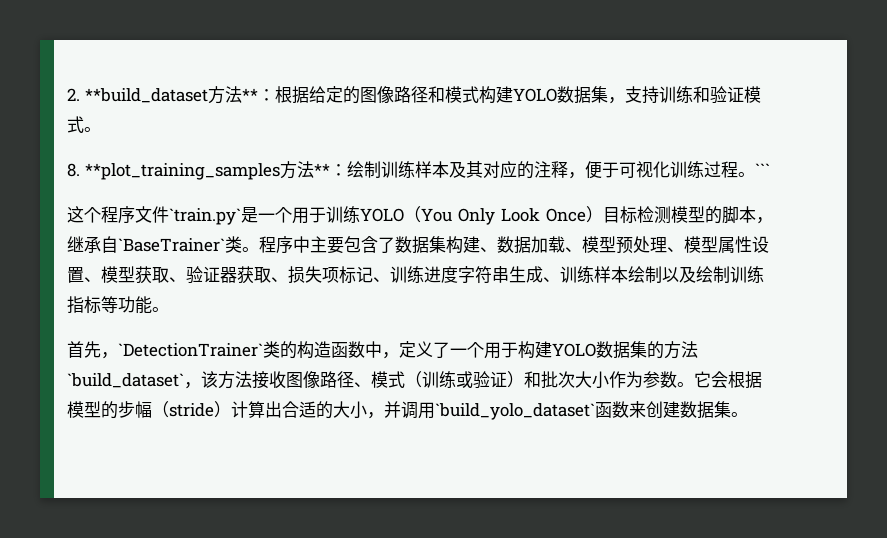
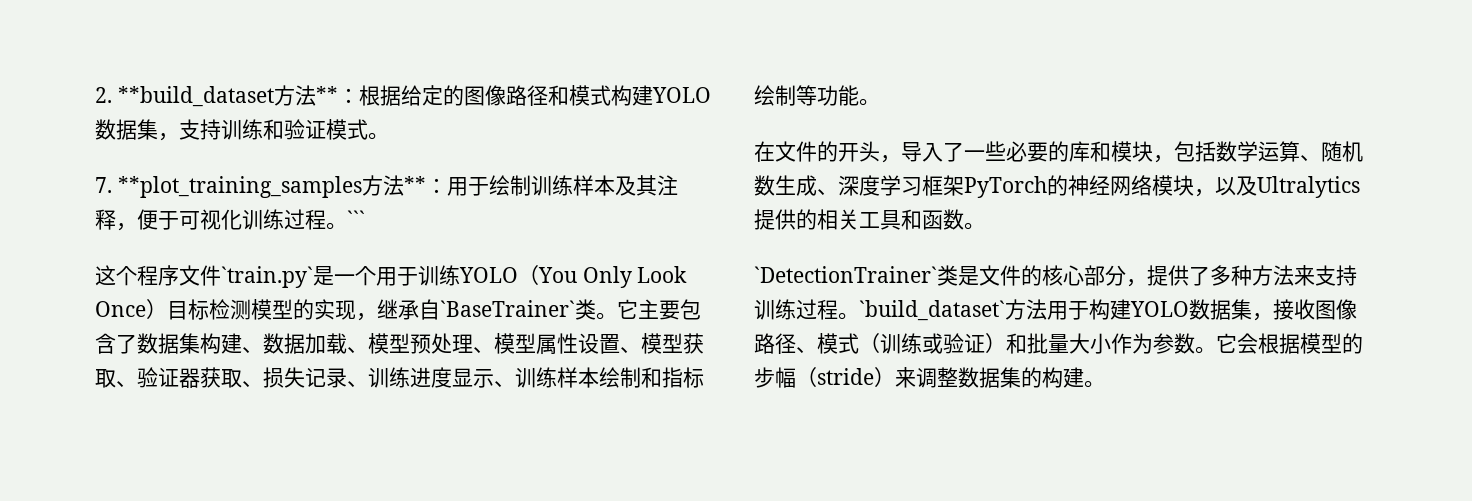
[67,163,80,177] 8. -> [95,177,112,193] 7.
(347, 170) none -> [446,177,489,196] 用于
[482,161,534,179] 对应的 -> (657, 185) none
[722,206,756,224] 脚本 -> [314,299,356,320] 实现
[259,236,310,254] 程序中 -> [617,299,638,319] 它
[322,266,373,284] 项标记 -> [305,367,347,388] 记录
[458,266,543,284] 字符串生成 -> [452,368,494,388] 显示
[662,266,764,283] [67,296,169,314] [67,341,484,359] 以及绘制训练指标等功能。 // 首先，`DetectionTrainer`类的构造函数中，定义了一个 -> [641,367,704,388] [754,85,880,106] [754,141,1363,163] [754,175,1360,198] [754,209,985,230] [754,265,1357,287] [754,299,1047,321] 和指标绘制等功能。 // 在文件的开头，导入了一些必要的库和模块，包括数学运算、随机数生成、深度学习框架PyTorch的神经网络模块，以及Ultralytics提供的相关工具和函数。 // `DetectionTrainer`类是文件的核心部分，提供了多种方法来支持训练过程。`build_dataset`方法
[647,341,698,359] [67,371,252,389] 的方法`build_dataset`，该方法 -> [1252,313,1273,321] ，
[558,371,575,388] 次 -> [1048,334,1069,353] 量
[231,401,731,420] 计算出合适的大小，并调用`build_yolo_dataset`函数来创建数据集 -> [895,367,1084,388] 来调整数据集的构建

